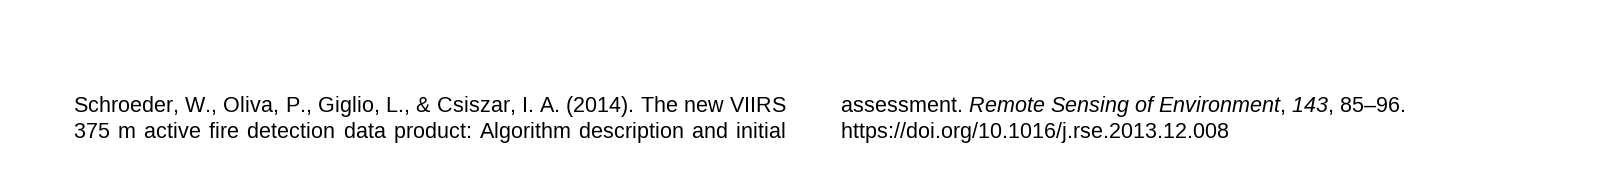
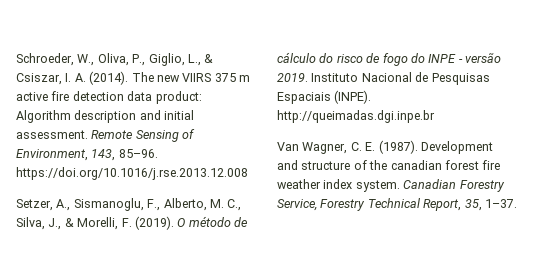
(1229, 132) none -> [16,198,242,211] [16,216,248,230] [277,52,501,66] [277,72,490,85] [277,90,372,104] [277,110,435,123] [277,140,493,154] [277,160,501,170] [277,179,505,192] [277,198,517,211] // Setzer, A., Sismanoglu, F., Alberto, M. C., Silva, J., & Morelli, F. (2019). O método de cálculo do risco de fogo do INPE - versão 2019. Instituto Nacional de Pesquisas Espaciais (INPE). http://queimadas.dgi.inpe.br // Van Wagner, C. E. (1987). Development and structure of the canadian forest fire weather index system. Canadian Forestry Service, Forestry Technical Report, 35, 1–37.

